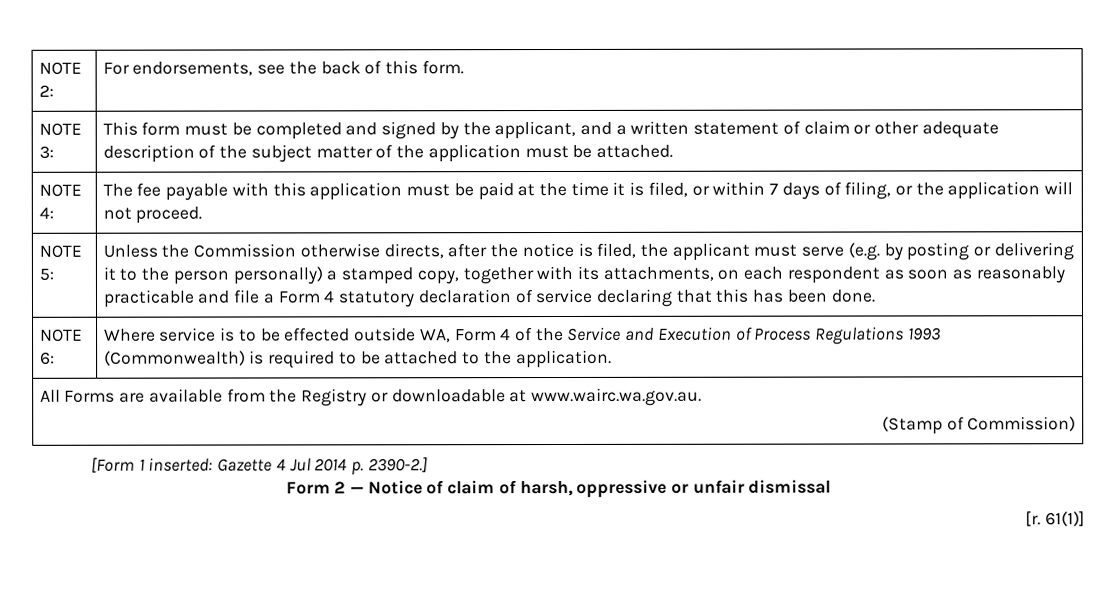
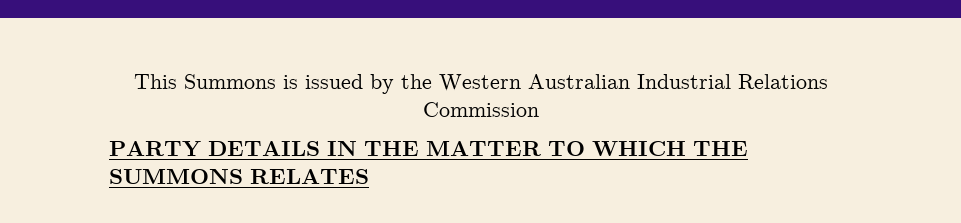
[38,61,82,75] [38,84,54,97] [102,60,464,76] [38,122,82,136] [38,145,54,159] [102,120,999,140] [102,144,673,163] [38,183,82,197] [38,206,54,219] [102,181,1074,201] [102,206,203,224] [38,244,82,258] [38,268,54,281] [102,242,1074,261] [102,265,1065,285] [102,288,875,308] [39,328,83,342] [39,351,55,365] [103,326,941,345] [103,349,612,369] [39,387,702,407] [881,416,1077,435] [90,457,428,476] [285,479,832,498] [1025,511,1085,527] NOTE 2: | For endorsements, see the back of this form. // NOTE 3: | This form must be completed and signed by the applicant, and a written statement of claim or other adequate description of the subject matter of the application must be attached. // NOTE 4: | The fee payable with this application must be paid at the time it is filed, or within 7 days of filing, or the application will not proceed. // NOTE 5: | Unless the Commission otherwise directs, after the notice is filed, the applicant must serve (e.g. by posting or delivering it to the person personally) a stamped copy, together with its attachments, on each respondent as soon as reasonably practicable and file a Form 4 statutory declaration of service declaring that this has been done. // NOTE 6: | Where service is to be effected outside WA, Form 4 of the Service and Execution of Process Regulations 1993 (Commonwealth) is required to be attached to the application. // All Forms are available from the Registry or downloadable at www.wairc.wa.gov.au. // (Stamp of Commission) // [Form 1 inserted: Gazette 4 Jul 2014 p. 2390-2.] // Form 2 — Notice of claim of harsh, oppressive or unfair dismissal // [r. 61(1)] -> [133,74,828,94] [422,102,539,117] [109,141,748,157] [109,169,369,184] This Summons is issued by the Western Australian Industrial Relations Commission // PARTY DETAILS IN THE MATTER TO WHICH THE SUMMONS RELATES

